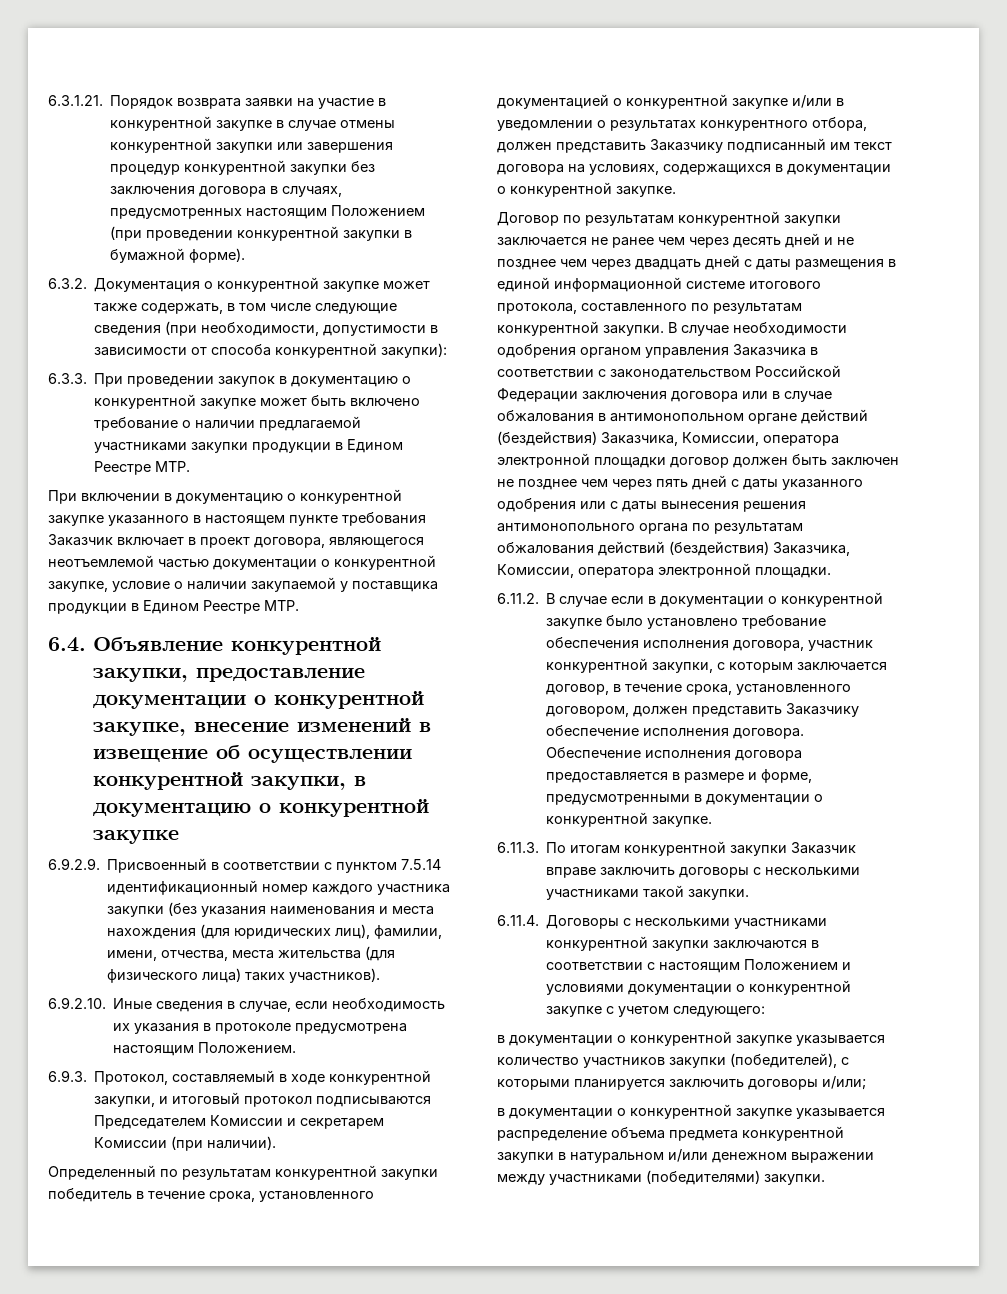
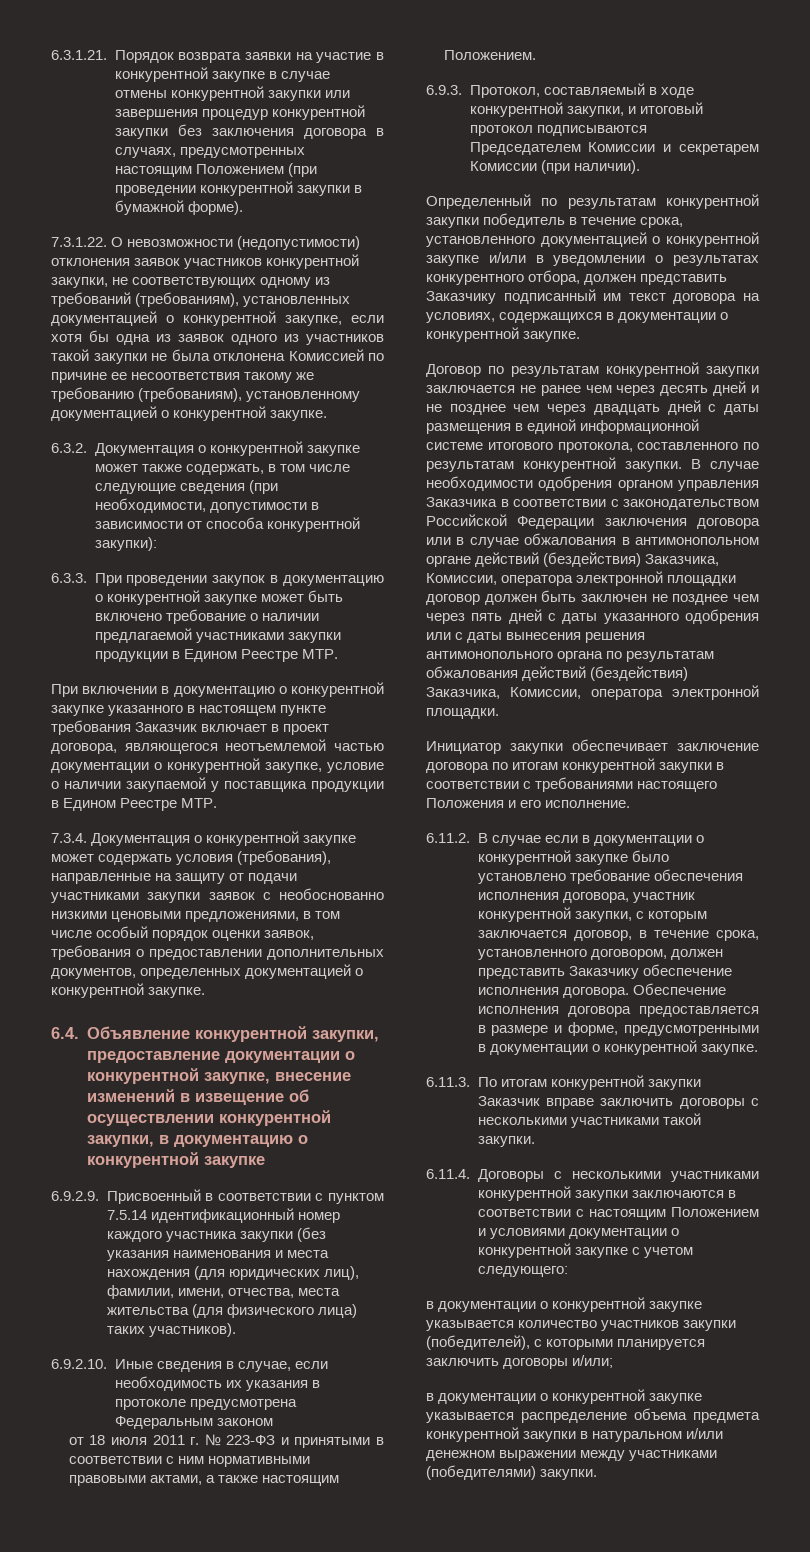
(246, 255) none -> [51,236,361,250] [51,254,360,269] [51,277,331,288] [51,292,351,307] [51,311,384,326] [51,330,384,345] [51,349,384,364] [51,372,315,383] [51,387,361,402] [51,406,328,421] // 7.3.1.22. О невозможности (недопустимости) отклонения заявок участников конкурентной закупки, не соответствующих одному из требований (требованиям), установленных документацией о конкурентной закупке, если хотя бы одна из заявок одного из участников такой закупки не была отклонена Комиссией по причине ее несоответствия такому же требованию (требованиям), установленному документацией о конкурентной закупке.
(299, 605) none -> [51,831,357,846] [51,850,332,865] [51,873,298,884] [51,888,384,903] [51,911,341,922] [51,926,315,941] [51,945,384,960] [51,964,364,979] [51,983,206,998] // 7.3.4. Документация о конкурентной закупке может содержать условия (требования), направленные на защиту от подачи участниками закупки заявок с необоснованно низкими ценовыми предложениями, в том числе особый порядок оценки заявок, требования о предоставлении дополнительных документов, определенных документацией о конкурентной закупке.
(408, 1028) none -> [114,1416,273,1429] [68,1434,385,1448] [68,1456,311,1467] [68,1475,259,1486] Федеральным законом // от 18 июля 2011 г. № 223-ФЗ и принятыми в соответствии с ним нормативными правовыми актами, а также
(831, 572) none -> [426,739,759,754] [426,758,725,773] [426,777,718,792] [426,798,631,808] // Инициатор закупки обеспечивает заключение договора по итогам конкурентной закупки в соответствии с требованиями настоящего Положения и его исполнение.

